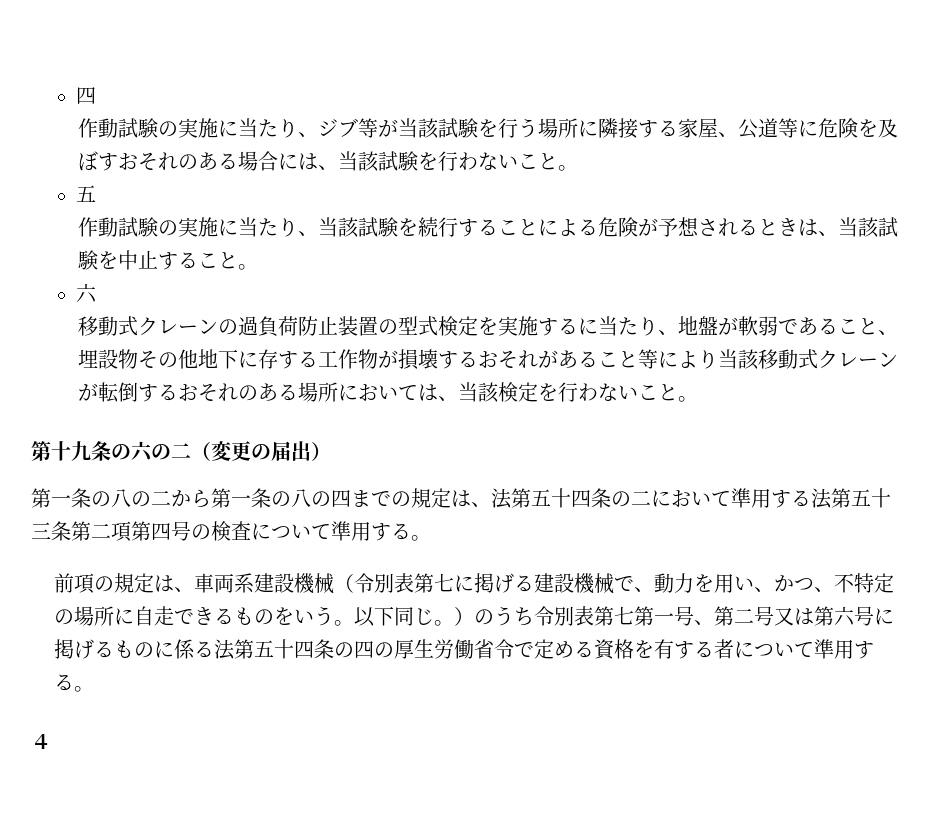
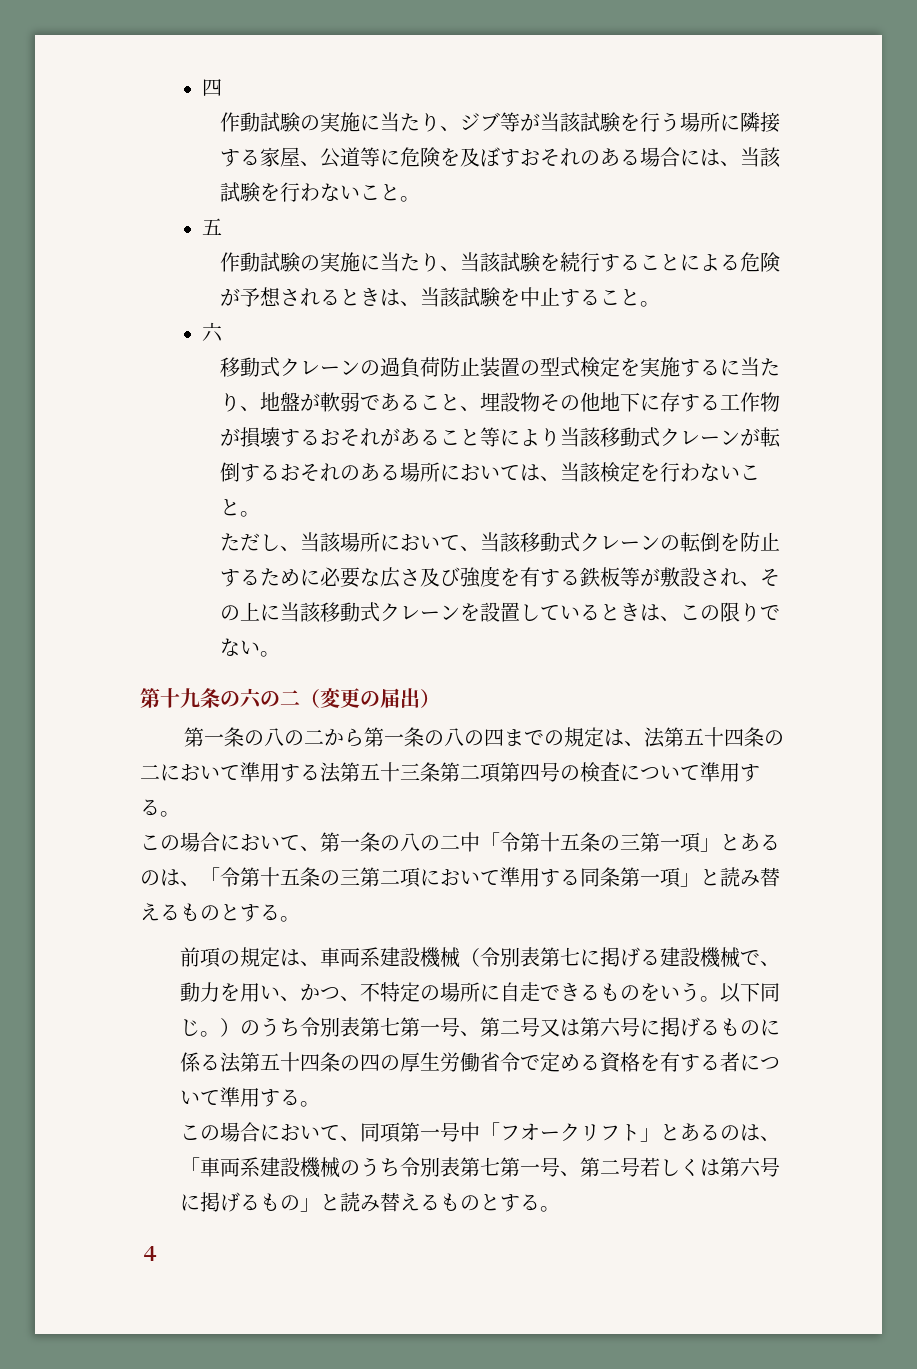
(698, 399) none -> [219,532,780,553] [219,566,780,588] [219,602,780,623] [219,638,280,657] // ただし、当該場所において、当該移動式クレーンの転倒を防止するために必要な広さ及び強度を有する鉄板等が敷設され、その上に当該移動式クレーンを設置しているときは、この限りでない。
(431, 538) none -> [140,832,780,853] [140,867,780,888] [140,903,300,922] // この場合において、第一条の八の二中「令第十五条の三第一項」とあるのは、「令第十五条の三第二項において準用する同条第一項」と読み替えるものとする。
(95, 689) none -> [179,1122,780,1143] [179,1157,780,1178] [179,1192,560,1212] // この場合において、同項第一号中「フオークリフト」とあるのは、「車両系建設機械のうち令別表第七第一号、第二号若しくは第六号に掲げるもの」と読み替えるものとする。

